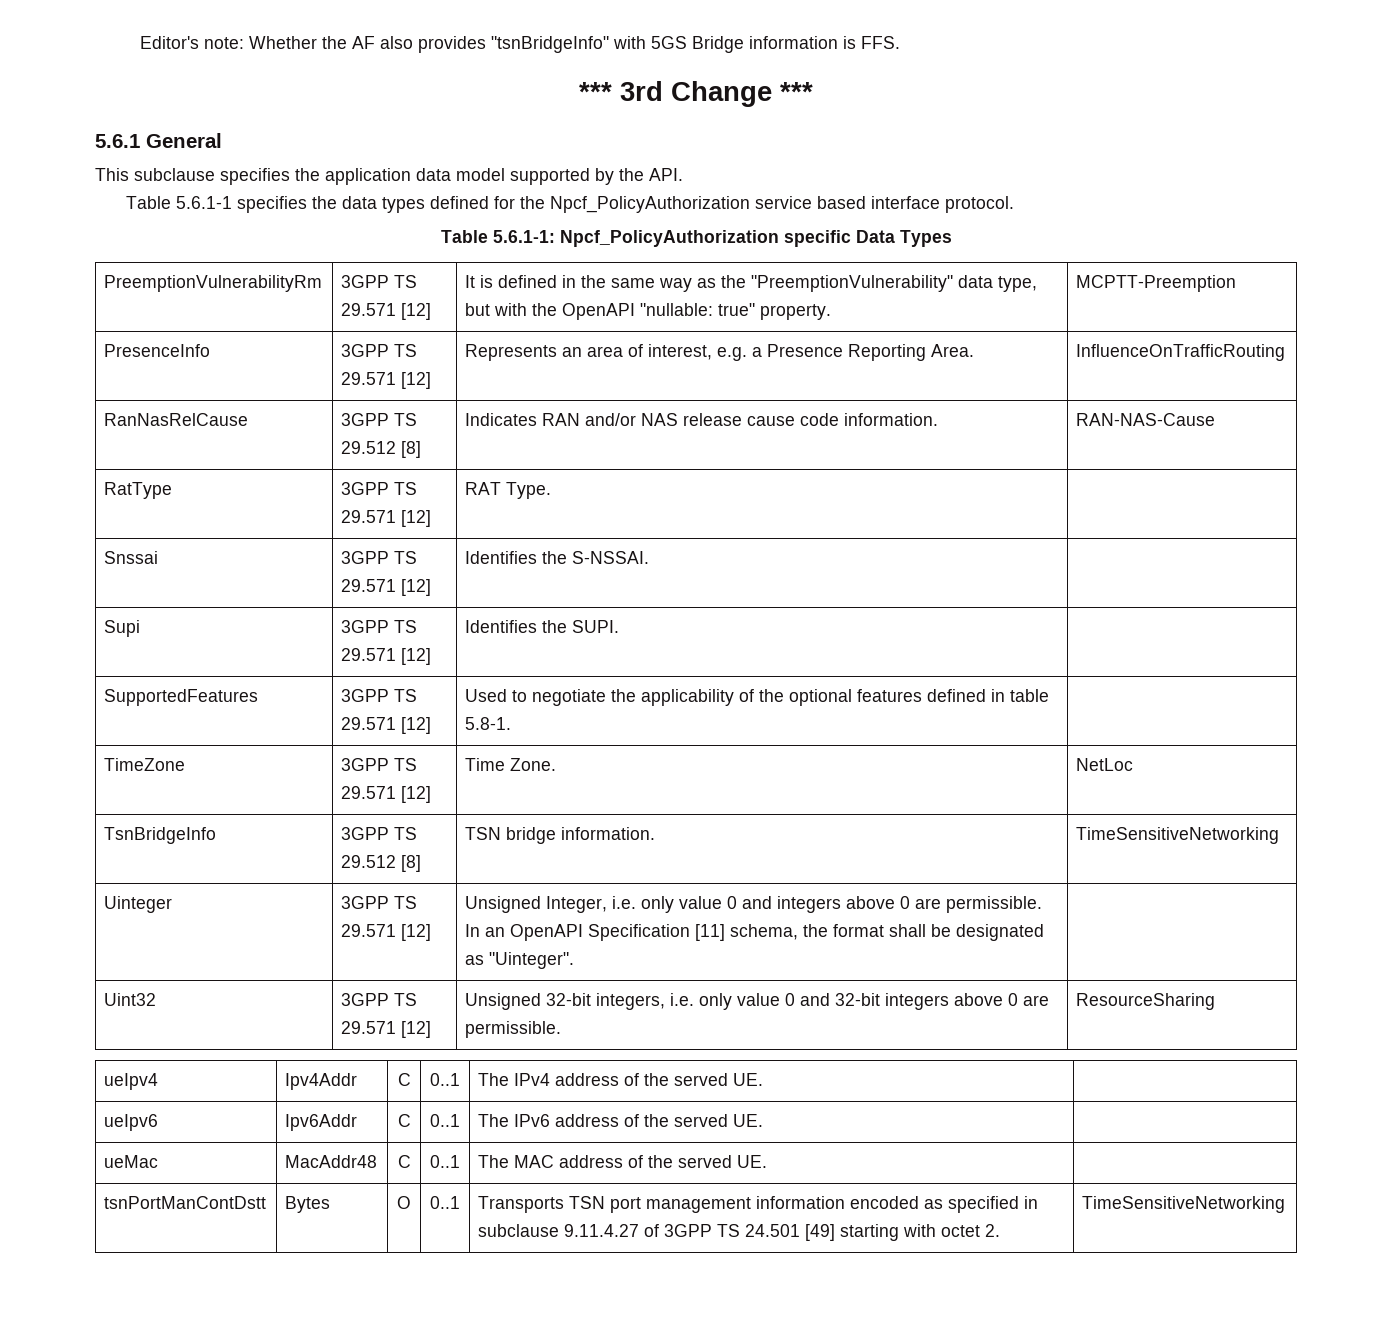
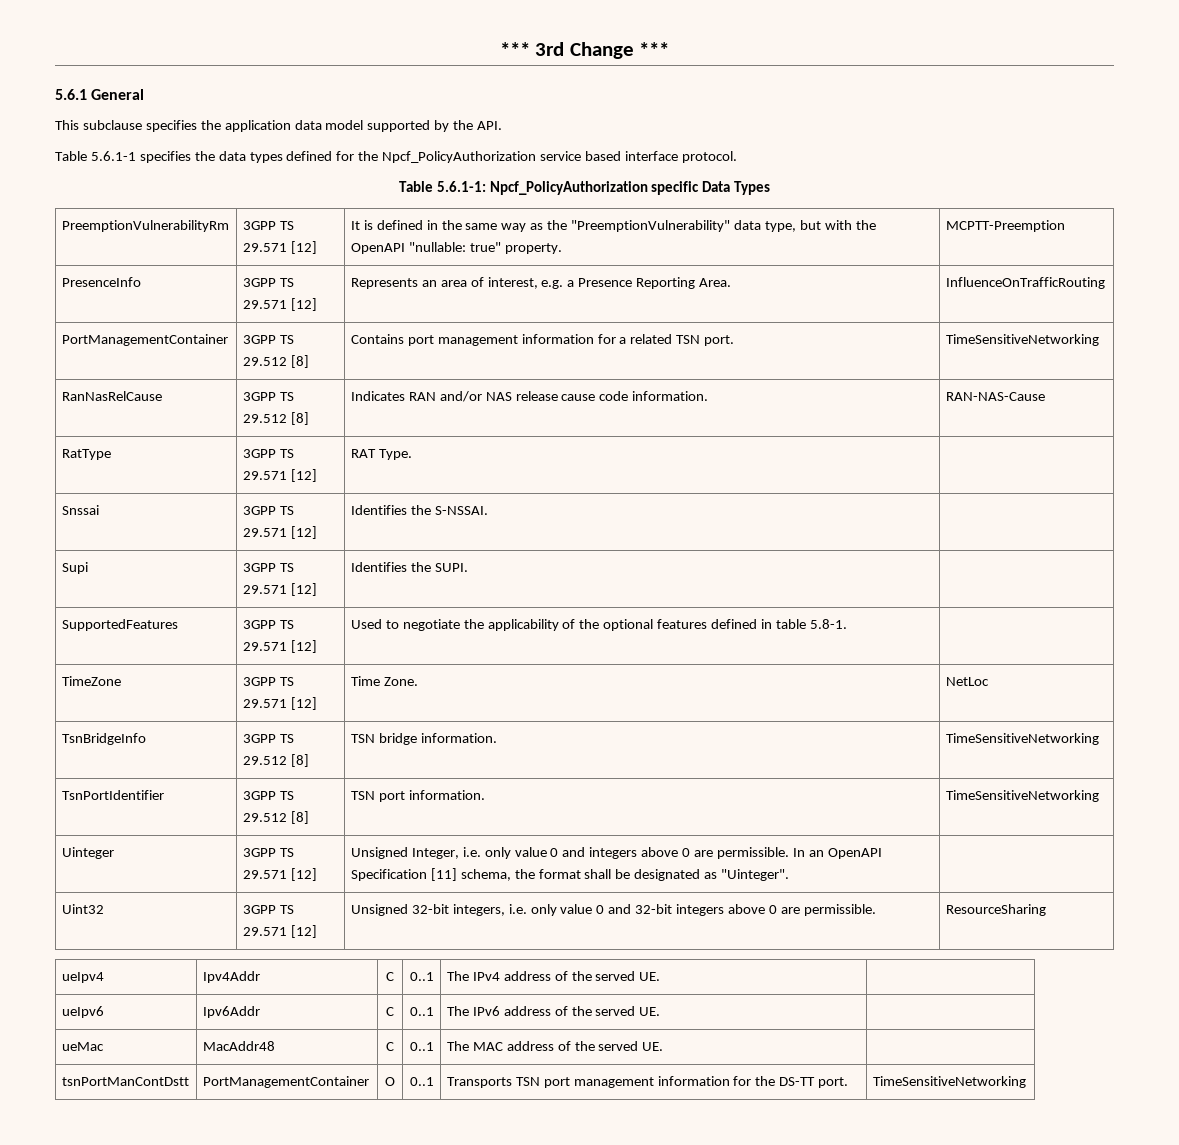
[140,36,901,53] Editor's note: Whether the AF also provides "tsnBridgeInfo" with 5GS Bridge information is FFS. // -> (499, 49) none
(1286, 352) none -> [61,334,228,346] [242,335,294,344] [242,355,309,368] [350,334,735,346] [945,334,1099,346] // PortManagementContainer | 3GPP TS 29.512 [8] | Contains port management information for a related TSN port. | TimeSensitiveNetworking
(1280, 835) none -> [61,790,164,800] [242,791,294,800] [242,811,309,824] [350,790,485,802] [945,790,1099,802] // TsnPortIdentifier | 3GPP TS 29.512 [8] | TSN port information. | TimeSensitiveNetworking
[285,1196,331,1213] Bytes -> [202,1076,369,1088] PortManagementContainer
[850,1196,1039,1213] [478,1224,1001,1241] encoded as specified in subclause 9.11.4.27 of 3GPP TS 24.501 [49] starting with octet 2. -> [733,1076,849,1088] for the DS-TT port.

